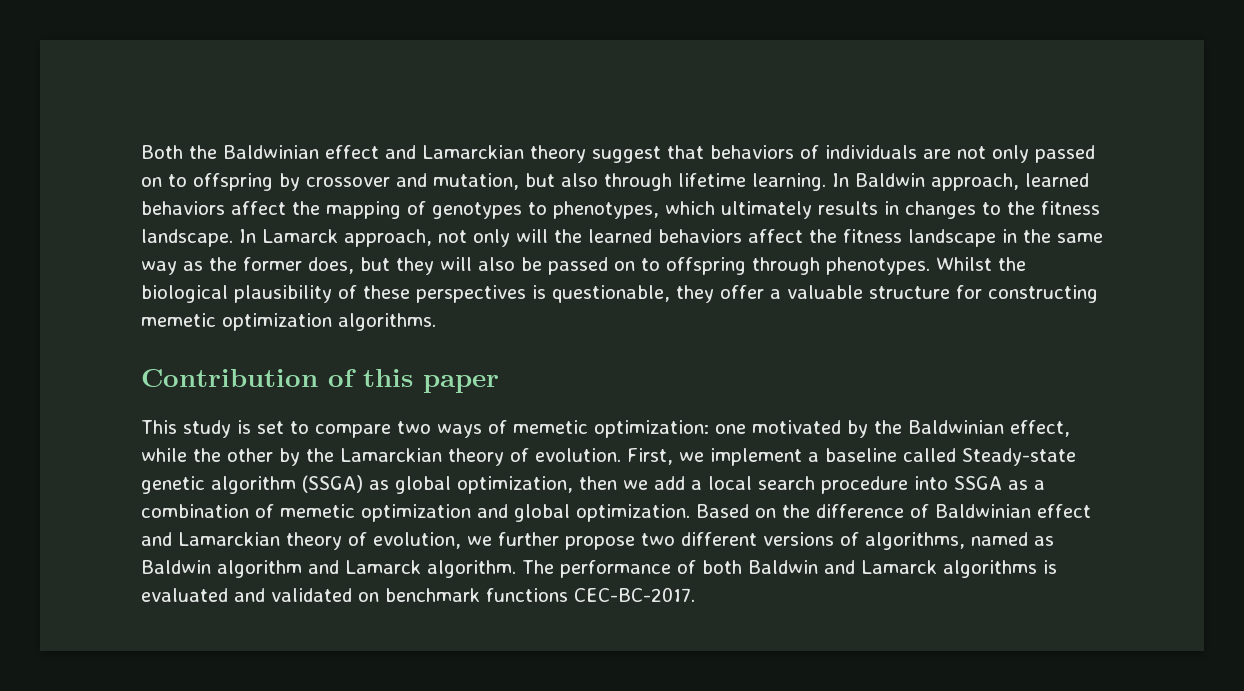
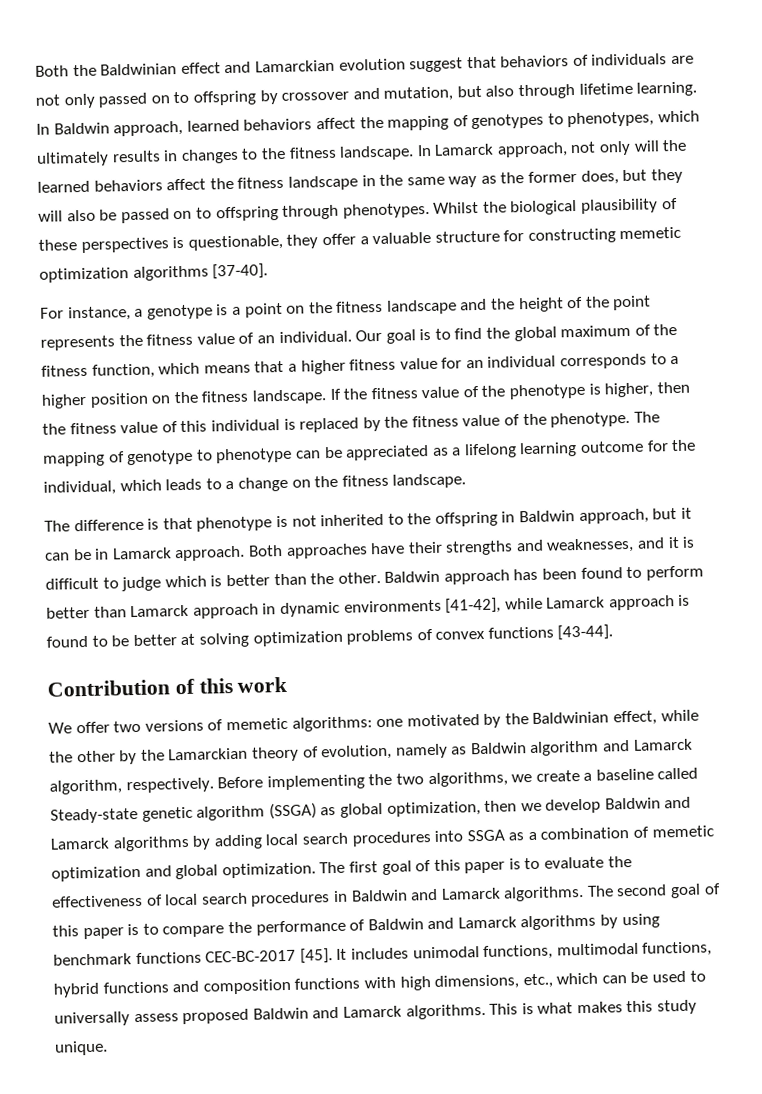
[530,145,586,163] theory -> [338,58,406,71] evolution
[338,313,436,331] [141,369,499,393] [141,420,709,438] algorithms. // Contribution of this paper // This study is set to compare two ways of memetic optimization: -> [132,263,269,281] [40,295,652,322] [40,323,678,351] [41,353,680,379] [41,381,690,409] [42,411,660,435] [43,439,697,467] [43,473,467,496] [44,507,692,532] [45,536,696,562] [45,565,704,592] [46,594,691,619] [46,624,614,648] [47,676,288,697] [48,716,373,734] algorithms [37-40]. // For instance, a genotype is a point on the fitness landscape and the height of the point represents the fitness value of an individual. Our goal is to find the global maximum of the fitness function, which means that a higher fitness value for an individual corresponds to a higher position on the fitness landscape. If the fitness value of the phenotype is higher, then the fitness value of this individual is replaced by the fitness value of the phenotype. The mapping of genotype to phenotype can be appreciated as a lifelong learning outcome for the individual, which leads to a change on the fitness landscape. // The difference is that phenotype is not inherited to the offspring in Baldwin approach, but it can be in Lamarck approach. Both approaches have their strengths and weaknesses, and it is difficult to judge which is better than the other. Baldwin approach has been found to perform better than Lamarck approach in dynamic environments [41-42], while Lamarck approach is found to be better at solving optimization problems of convex functions [43-44]. // Contribution of this work // We offer two versions of memetic algorithms:
[535,448,802,466] evolution. First, we implement -> [321,738,693,761] [49,770,580,795] evolution, namely as Baldwin algorithm and Lamarck algorithm, respectively. Before implementing the two algorithms, we create
[654,476,908,494] add a local search procedure -> [545,796,692,814] [50,831,432,852] develop Baldwin and Lamarck algorithms by adding local search procedures
[696,504,1091,518] [141,532,1054,550] [141,560,554,578] Based on the difference of Baldwinian effect and Lamarckian theory of evolution, we further propose two different versions of algorithms, named as Baldwin algorithm and Lamarck algorithm. The -> [319,855,632,876] [52,883,721,908] [52,921,252,940] The first goal of this paper is to evaluate the effectiveness of local search procedures in Baldwin and Lamarck algorithms. The second goal of this paper is to compare the
[702,560,1057,578] [141,587,695,602] both Baldwin and Lamarck algorithms is evaluated and validated on benchmark functions CEC-BC-2017. -> [367,913,660,931] [53,941,713,966] [53,970,706,998] [54,999,698,1027] [54,1040,108,1056] Baldwin and Lamarck algorithms by using benchmark functions CEC-BC-2017 [45]. It includes unimodal functions, multimodal functions, hybrid functions and composition functions with high dimensions, etc., which can be used to universally assess proposed Baldwin and Lamarck algorithms. This is what makes this study unique.

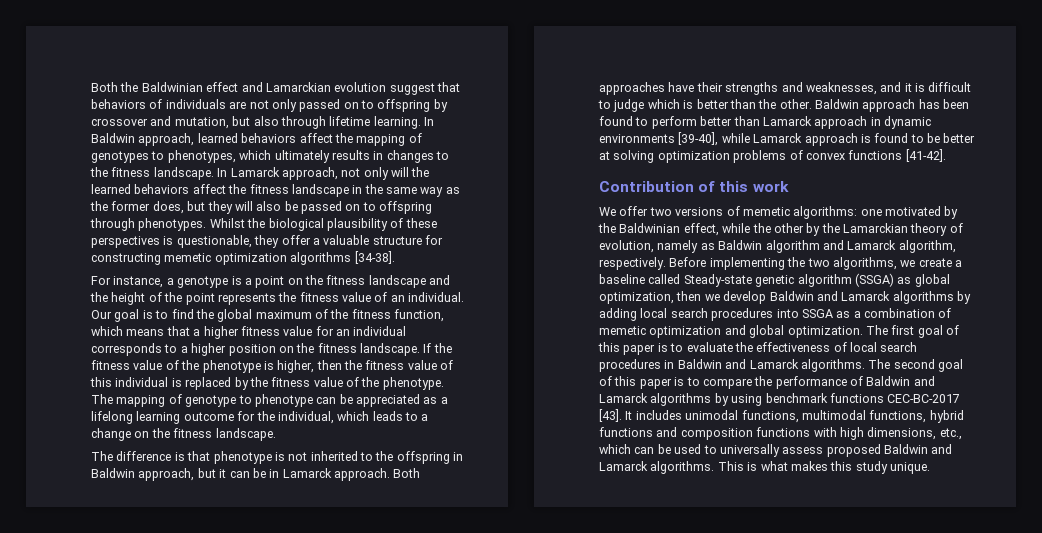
[212,263,269,280] [37-40]. -> [354,251,395,264] [34-38].
[445,597,502,614] [41-42], -> [678,132,719,146] [39-40],
[557,624,614,641] [43-44]. -> [905,149,946,162] [41-42].
[299,948,333,964] [45]. -> [599,409,622,422] [43].

